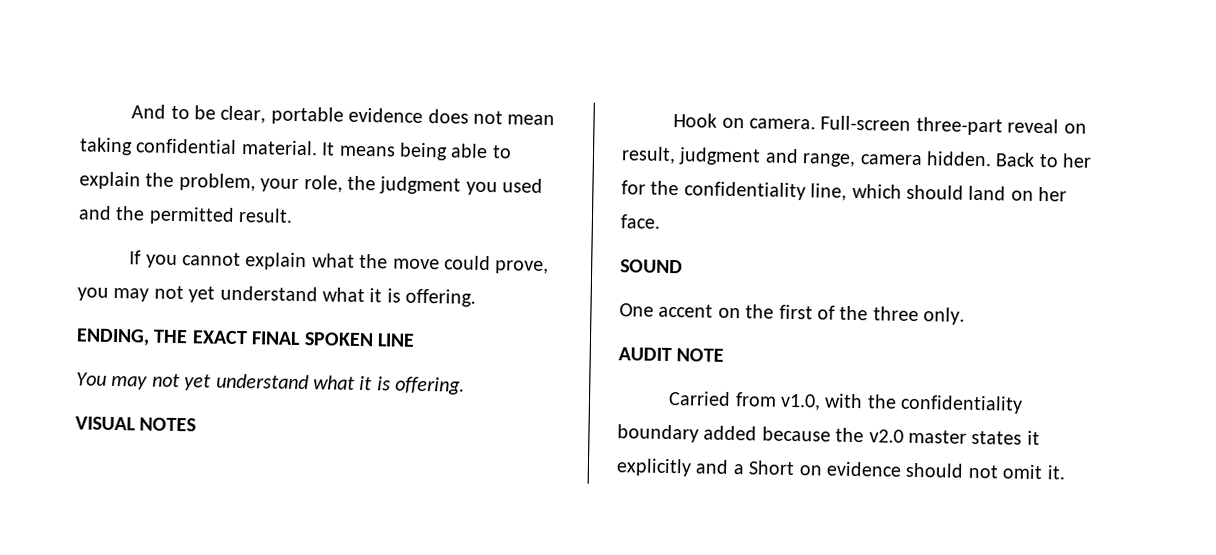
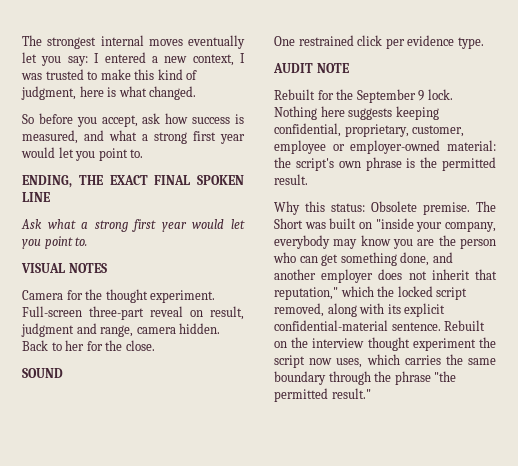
[131,104,556,126] [79,137,512,161] [79,171,544,196] [78,205,294,225] [129,250,550,275] [77,285,477,307] And to be clear, portable evidence does not mean taking confidential material. It means being able to explain the problem, your role, the judgment you used and the permitted result. // If you cannot explain what the move could prove, you may not yet understand what it is offering. -> [22,35,245,49] [22,52,245,66] [21,69,198,80] [21,86,197,100] [22,113,245,127] [22,130,245,144] [21,147,144,161] The strongest internal moves eventually let you say: I entered a new context, I was trusted to make this kind of judgment, here is what changed. // So before you accept, ask how success is measured, and what a strong first year would let you point to.
[76,372,466,395] [75,416,197,432] [673,113,817,130] You may not yet understand what it is offering. // VISUAL NOTES // Hook on camera. -> [21,219,246,232] [22,236,88,249] [21,263,107,273] [22,289,216,303] Ask what a strong first year would let you point to. // VISUAL NOTES // Camera for the thought experiment.
[683,181,1068,202] [620,214,661,229] [620,259,683,274] [619,303,966,325] [618,347,725,362] [668,391,1024,414] [617,424,1040,446] [616,458,1066,480] confidentiality line, which should land on her face. // SOUND // One accent on the first of the three only. // AUDIT NOTE // Carried from v1.0, with the confidentiality boundary added because the v2.0 master states it explicitly and a Short on evidence should not omit it. -> [125,340,155,351] [22,368,63,378] [274,35,484,49] [273,63,349,73] [274,89,453,103] [274,106,439,120] [274,123,465,137] [274,140,496,154] [274,157,496,171] [274,174,308,185] [274,201,496,215] [274,218,496,232] [274,235,496,249] [273,252,453,266] [274,269,497,283] [274,286,468,300] [274,303,446,317] [274,320,486,331] [274,337,496,351] [274,354,496,368] [274,371,457,385] [274,388,371,402] close. // SOUND // One restrained click per evidence type. // AUDIT NOTE // Rebuilt for the September 9 lock. Nothing here suggests keeping confidential, proprietary, customer, employee or employer-owned material: the script's own phrase is the permitted result. // Why this status: Obsolete premise. The Short was built on "inside your company, everybody may know you are the person who can get something done, and another employer does not inherit that reputation," which the locked script removed, along with its explicit confidential-material sentence. Rebuilt on the interview thought experiment the script now uses, which carries the same boundary through the phrase "the permitted result."

